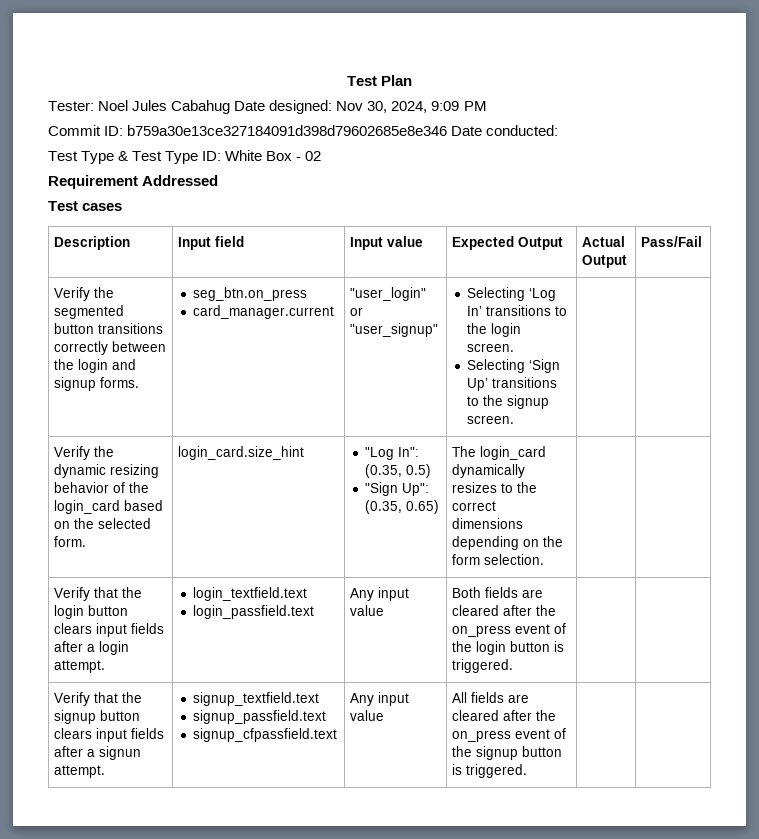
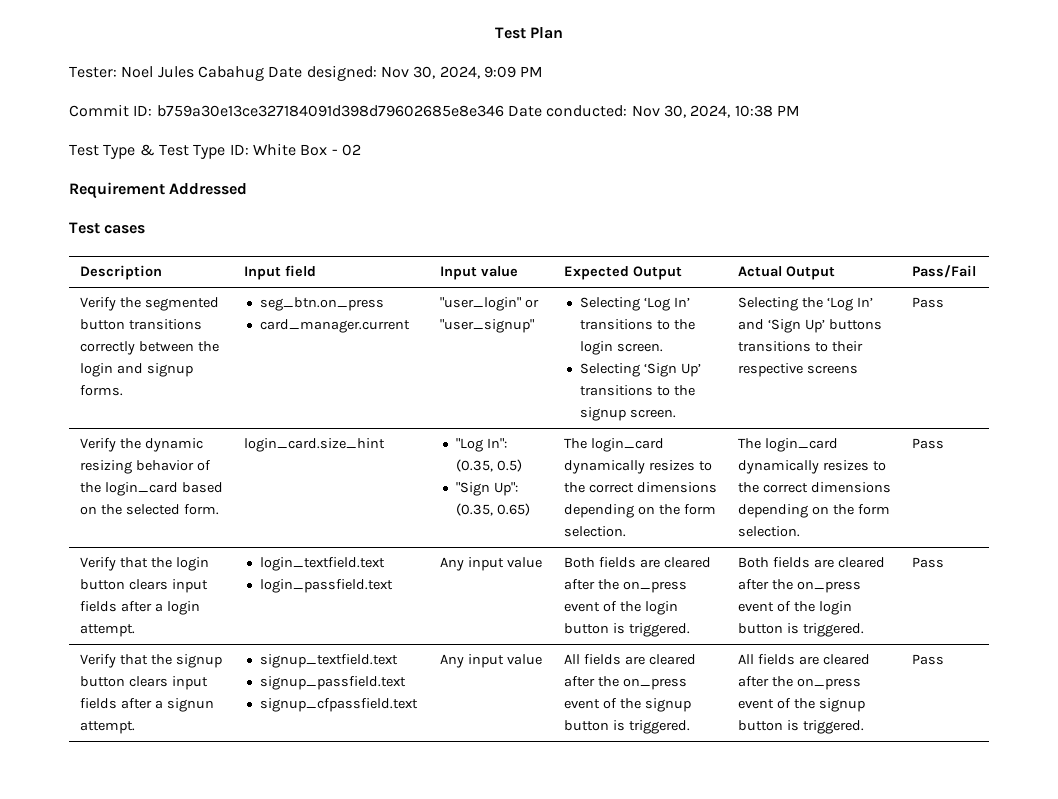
(559, 130) none -> [631,105,800,118] Nov 30, 2024, 10:38 PM
(514, 419) | -> [737,297,873,311] [737,319,882,333] [737,341,863,352] [737,363,858,377] [911,297,944,308] Selecting the ‘Log In’ and ‘Sign Up’ buttons transitions to their respective screens | Pass
(545, 559) | -> [737,438,838,452] [737,460,886,474] [737,482,891,493] [737,504,890,518] [737,526,800,537] [911,438,944,449] The login_card dynamically resizes to the correct dimensions depending on the form selection. | Pass
(514, 666) | -> [737,557,885,568] [737,579,861,593] [737,601,852,615] [737,623,864,637] [911,557,944,568] Both fields are cleared after the on_press event of the login button is triggered. | Pass
(528, 771) | -> [737,654,870,665] [737,676,861,690] [737,698,865,712] [737,720,864,734] [911,654,944,665] All fields are cleared after the on_press event of the signup button is triggered. | Pass

